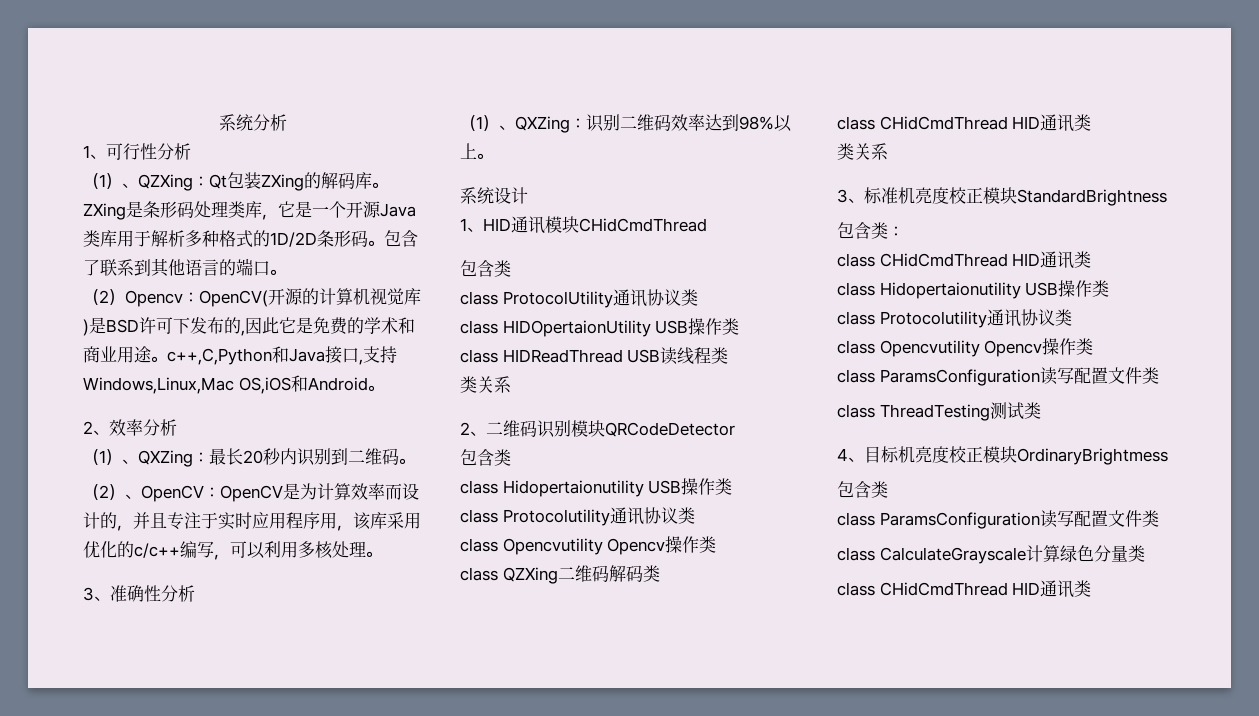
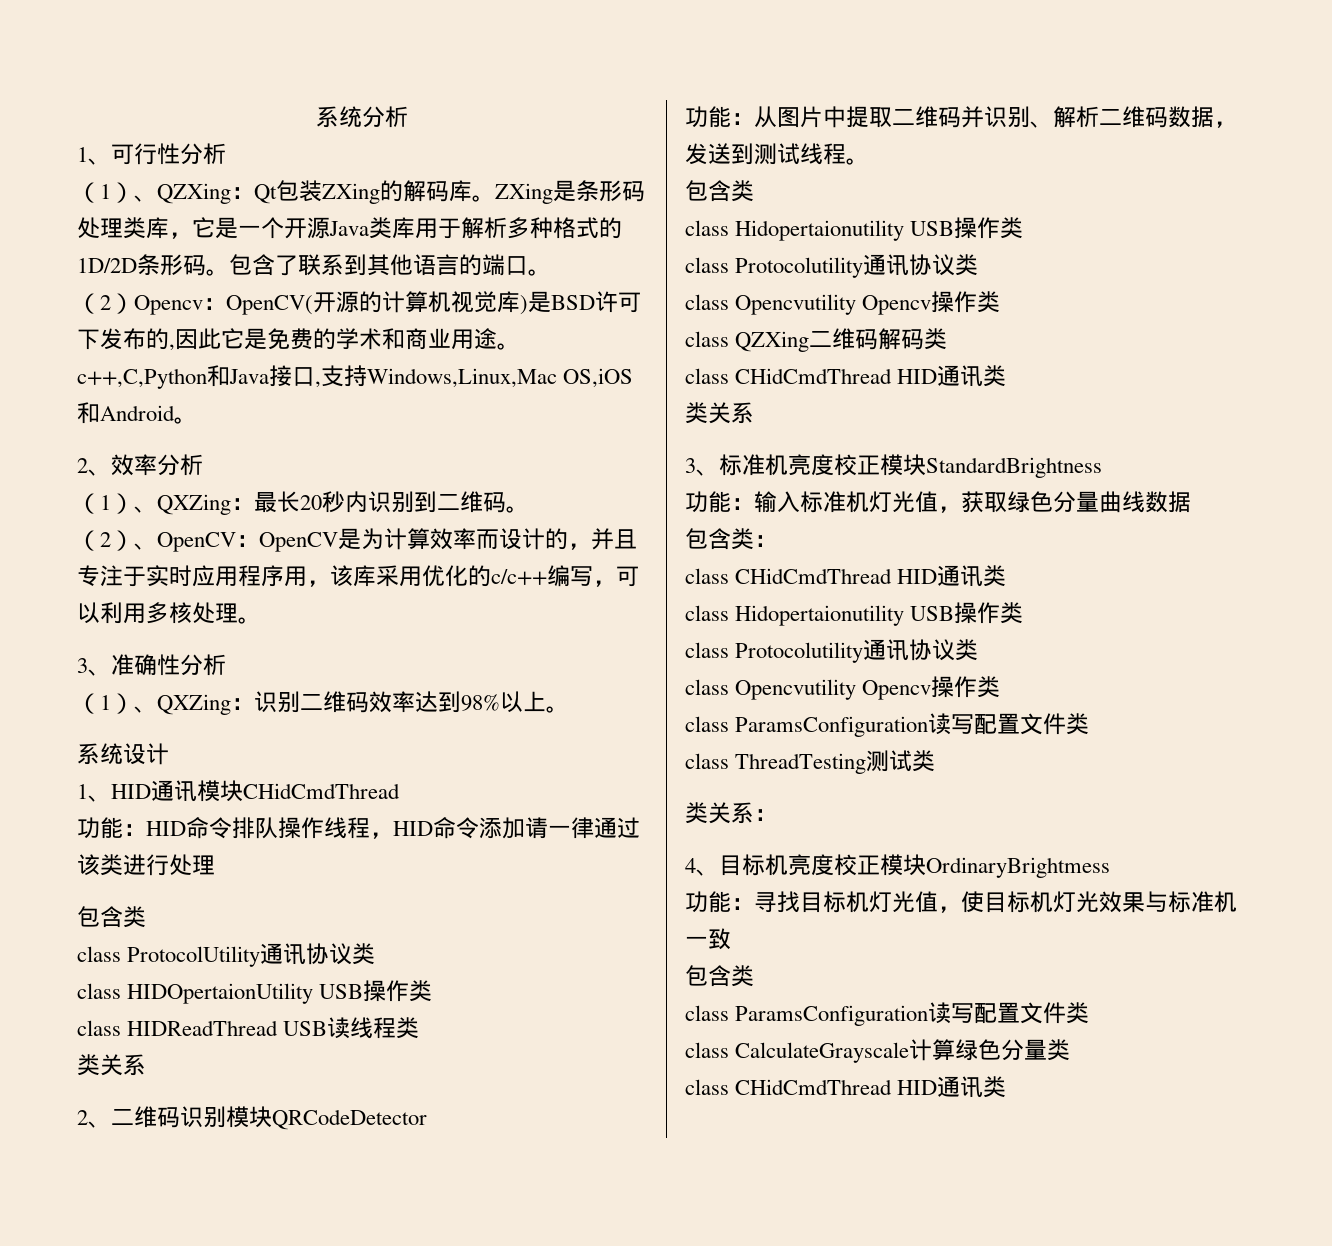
(707, 225) none -> [77,817,640,839] [77,854,215,876] // 功能：HID命令排队操作线程，HID命令添加请一律通过该类进行处理
(735, 429) none -> [685,106,1237,128] [685,143,869,165] // 功能：从图片中提取二维码并识别、解析二维码数据，发送到测试线程。
(1167, 197) none -> [685,491,1191,513] // 功能：输入标准机灯光值，获取绿色分量曲线数据
(1041, 410) none -> [685,802,777,824] // 类关系：
(1168, 456) none -> [685,891,1237,913] [685,928,731,950] // 功能：寻找目标机灯光值，使目标机灯光效果与标准机一致

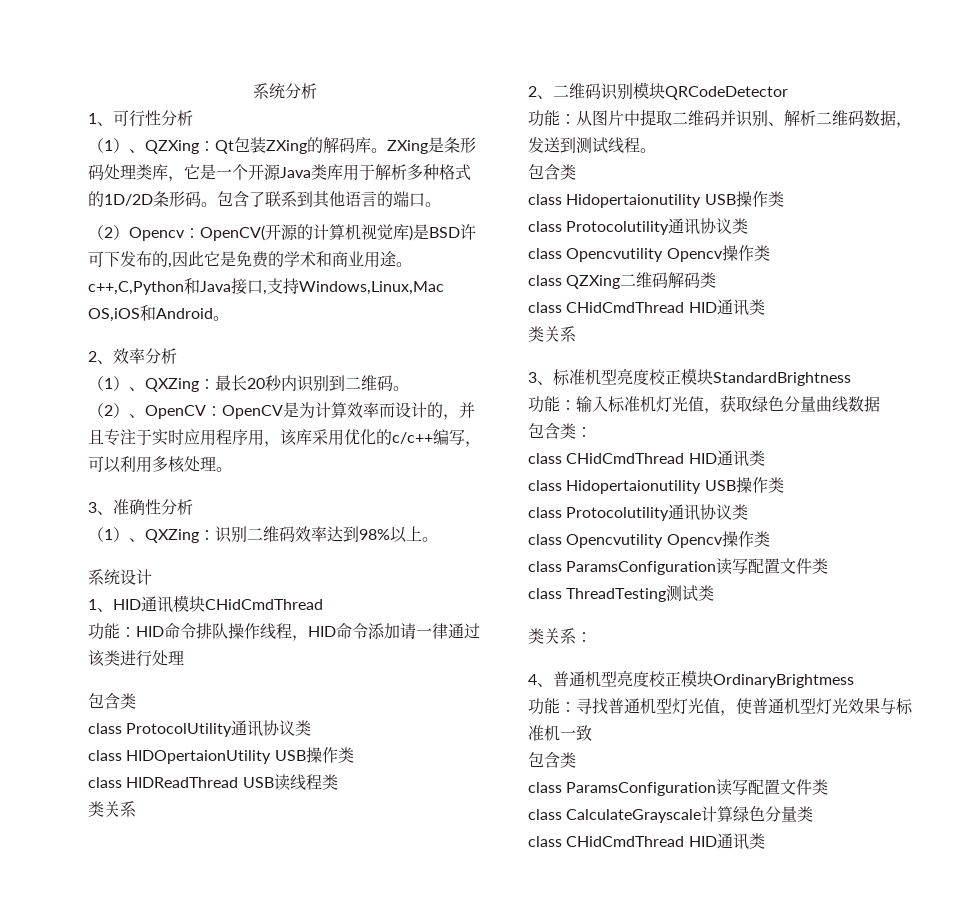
(788, 465) none -> [601,369,617,385] 型
[719,854,788,876] 目标机 -> [553,671,617,687] 普通机型
[800,891,869,913] 目标机 -> [608,698,672,714] 普通机型
[984,891,1053,913] 目标机 -> [752,698,816,714] 普通机型

